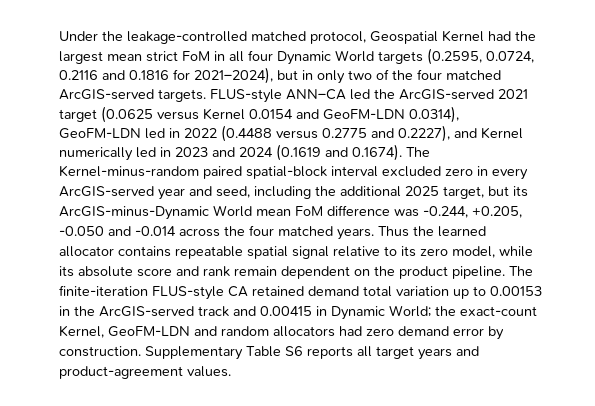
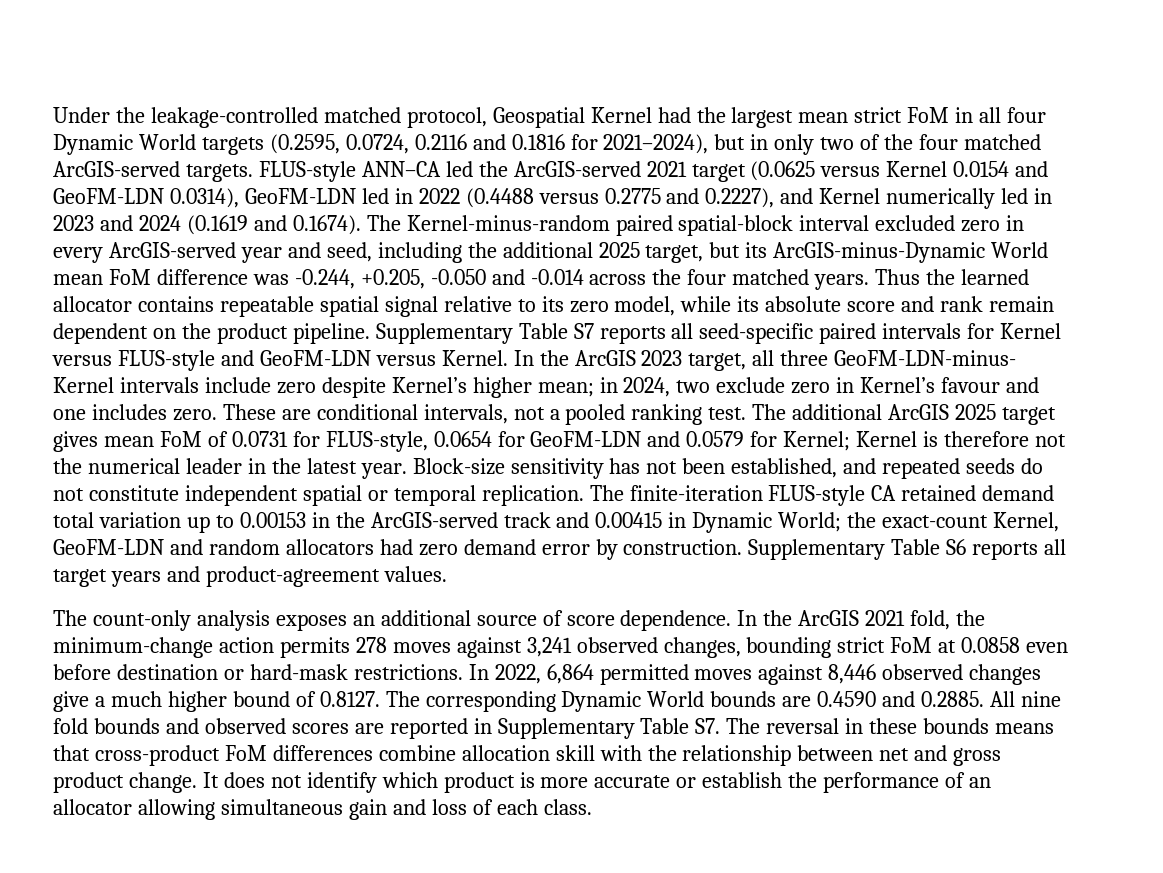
(505, 272) none -> [375,323,1062,344] [52,350,1017,371] [53,377,1040,398] [53,404,1057,425] [53,431,1066,452] [53,458,1044,479] [53,485,584,506] Supplementary Table S7 reports all seed-specific paired intervals for Kernel versus FLUS-style and GeoFM-LDN versus Kernel. In the ArcGIS 2023 target, all three GeoFM-LDN-minus- Kernel intervals include zero despite Kernel’s higher mean; in 2024, two exclude zero in Kernel’s favour and one includes zero. These are conditional intervals, not a pooled ranking test. The additional ArcGIS 2025 target gives mean FoM of 0.0731 for FLUS-style, 0.0654 for GeoFM-LDN and 0.0579 for Kernel; Kernel is therefore not the numerical leader in the latest year. Block-size sensitivity has not been established, and repeated seeds do not constitute independent spatial or temporal replication.
(231, 371) none -> [53,610,986,631] [53,637,1069,658] [53,664,1042,685] [53,691,1061,712] [53,718,1055,739] [53,745,1002,766] [53,772,992,793] [53,799,592,820] // The count-only analysis exposes an additional source of score dependence. In the ArcGIS 2021 fold, the minimum-change action permits 278 moves against 3,241 observed changes, bounding strict FoM at 0.0858 even before destination or hard-mask restrictions. In 2022, 6,864 permitted moves against 8,446 observed changes give a much higher bound of 0.8127. The corresponding Dynamic World bounds are 0.4590 and 0.2885. All nine fold bounds and observed scores are reported in Supplementary Table S7. The reversal in these bounds means that cross-product FoM differences combine allocation skill with the relationship between net and gross product change. It does not identify which product is more accurate or establish the performance of an allocator allowing simultaneous gain and loss of each class.

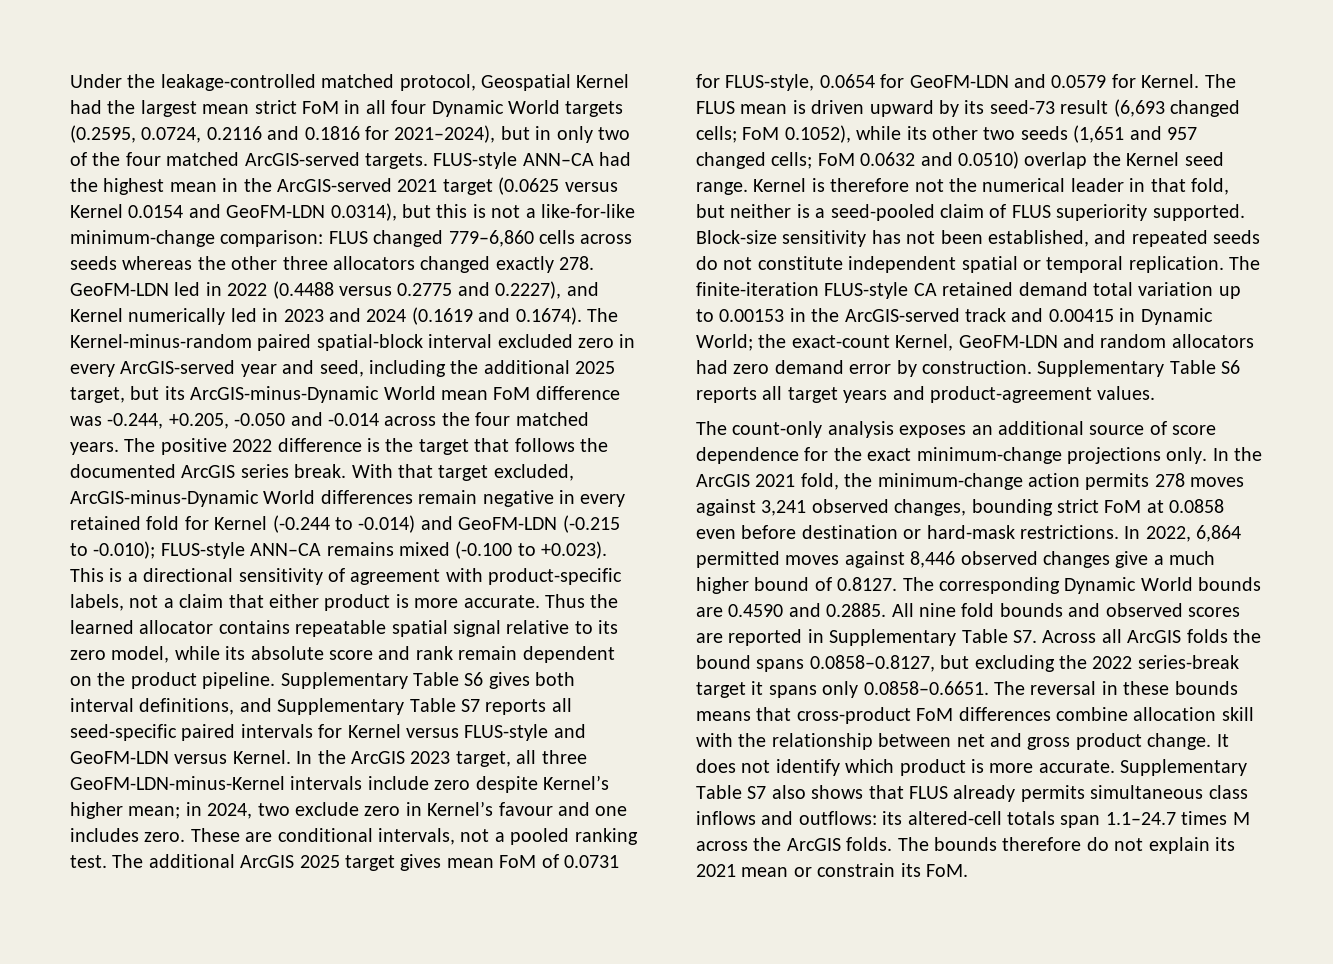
[445,161,473,177] led -> [599,152,632,166] [70,178,239,195] had the highest mean in
(239, 198) none -> [402,204,635,218] [70,230,633,247] [70,256,595,273] but this is not a like-for-like minimum-change comparison: FLUS changed 779–6,860 cells across seeds whereas the other three allocators changed exactly 278.
(870, 282) none -> [124,438,608,455] [70,464,574,481] [70,490,626,507] [70,515,620,533] [70,541,608,559] [70,568,623,585] [70,594,540,611] The positive 2022 difference is the target that follows the documented ArcGIS series break. With that target excluded, ArcGIS-minus-Dynamic World differences remain negative in every retained fold for Kernel (-0.244 to -0.014) and GeoFM-LDN (-0.215 to -0.010); FLUS-style ANN–CA remains mixed (-0.100 to +0.023). This is a directional sensitivity of agreement with product-specific labels, not a claim that either product is more accurate.
(568, 331) none -> [464,672,576,689] [70,698,456,715] S6 gives both interval definitions, and Supplementary Table
[834,350,1017,366] [53,377,114,393] GeoFM-LDN-minus- Kernel -> [70,776,285,790] GeoFM-LDN-minus-Kernel
[783,431,851,451] Kernel; -> [1141,74,1236,88] [696,99,1240,117] [696,125,1197,143] [696,151,1224,169] [696,182,748,195] Kernel. The FLUS mean is driven upward by its seed-73 result (6,693 changed cells; FoM 0.1052), while its other two seeds (1,651 and 957 changed cells; FoM 0.0632 and 0.0510) overlap the Kernel seed range.
[271,458,407,479] the latest year. -> [1150,178,1229,195] [696,204,1245,221] that fold, but neither is a seed-pooled claim of FLUS superiority supported.
[620,610,732,631] dependence. -> [696,447,1208,464] dependence for the exact minimum-change projections only.
(721, 726) none -> [1042,629,1261,643] [696,655,1239,672] [696,681,989,698] Across all ArcGIS folds the bound spans 0.0858–0.8127, but excluding the 2022 series-break target it spans only 0.0858–0.6651.
[594,772,992,793] [53,799,592,820] accurate or establish the performance of an allocator allowing simultaneous gain and loss of each class. -> [1038,759,1248,776] [696,785,1248,802] [696,811,1250,828] [696,837,1235,854] [696,863,968,877] accurate. Supplementary Table S7 also shows that FLUS already permits simultaneous class inflows and outflows: its altered-cell totals span 1.1–24.7 times M across the ArcGIS folds. The bounds therefore do not explain its 2021 mean or constrain its FoM.

